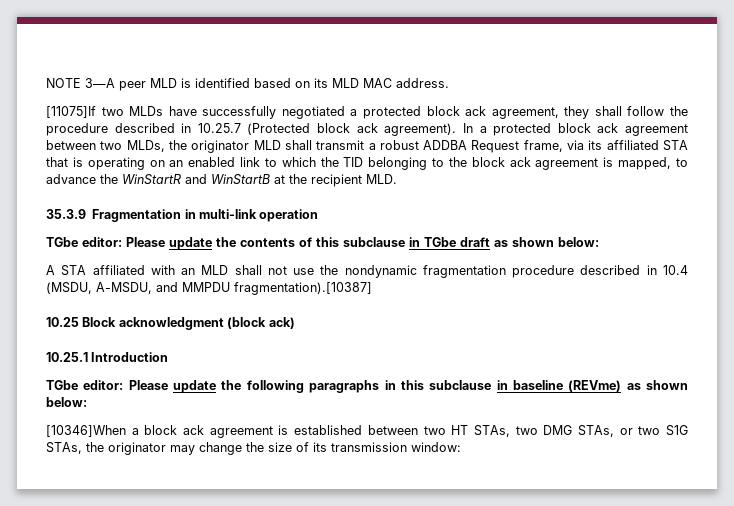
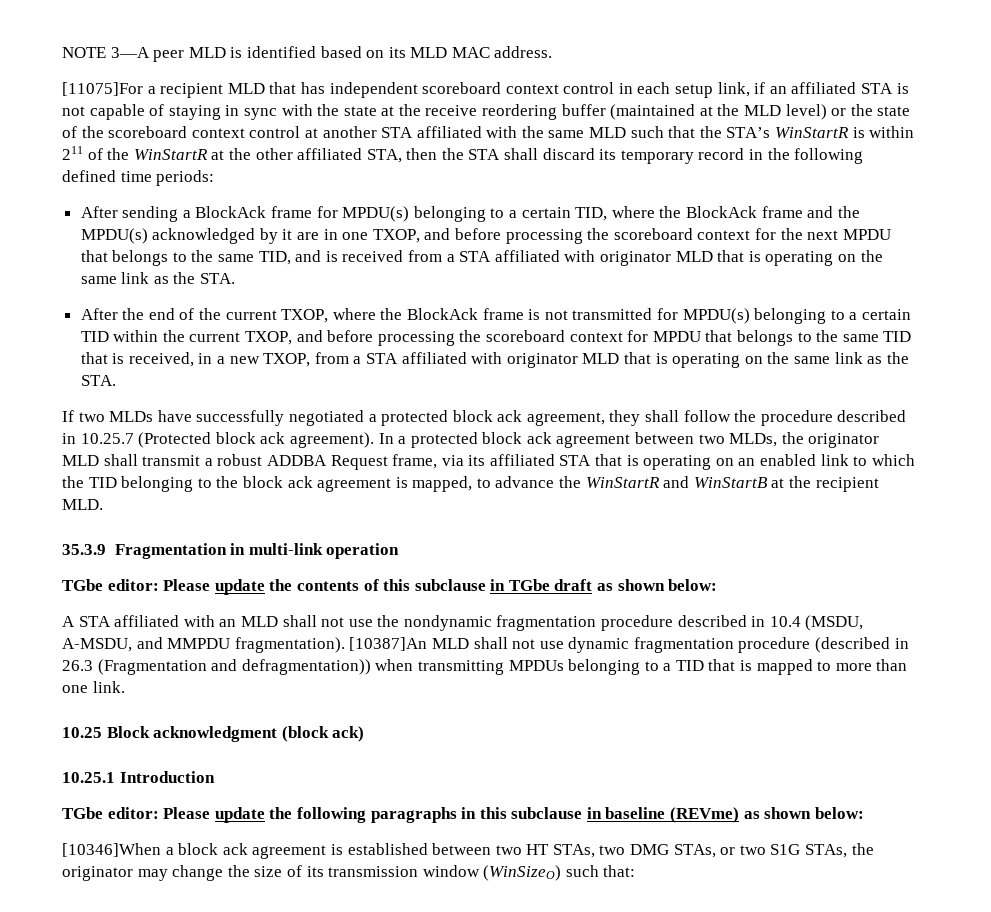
[46,106,96,118] [11075]If -> [62,82,909,98] [62,104,911,120] [62,126,915,138] [62,146,864,164] [62,170,215,186] [80,206,860,222] [80,228,891,244] [80,250,883,266] [80,272,236,284] [80,308,911,324] [80,330,912,346] [80,352,909,368] [80,375,116,386] [62,410,74,422] [11075]For a recipient MLD that has independent scoreboard context control in each setup link, if an affiliated STA is not capable of staying in sync with the state at the receive reordering buffer (maintained at the MLD level) or the state of the scoreboard context control at another STA affiliated with the same MLD such that the STA’s WinStartR is within 211 of the WinStartR at the other affiliated STA, then the STA shall discard its temporary record in the following defined time periods: // After sending a BlockAck frame for MPDU(s) belonging to a certain TID, where the BlockAck frame and the MPDU(s) acknowledged by it are in one TXOP, and before processing the scoreboard context for the next MPDU that belongs to the same TID, and is received from a STA affiliated with originator MLD that is operating on the same link as the STA. // After the end of the current TXOP, where the BlockAck frame is not transmitted for MPDU(s) belonging to a certain TID within the current TXOP, and before processing the scoreboard context for MPDU that belongs to the same TID that is received, in a new TXOP, from a STA affiliated with originator MLD that is operating on the same link as the STA. // If
[234,282,372,295] fragmentation).[10387] -> [234,637,909,653] [62,659,908,675] [62,681,125,693] fragmentation). [10387]An MLD shall not use dynamic fragmentation procedure (described in 26.3 (Fragmentation and defragmentation)) when transmitting MPDUs belonging to a TID that is mapped to more than one link.
[411,442,461,452] window: -> [422,865,636,881] window (WinSizeO) such that:

